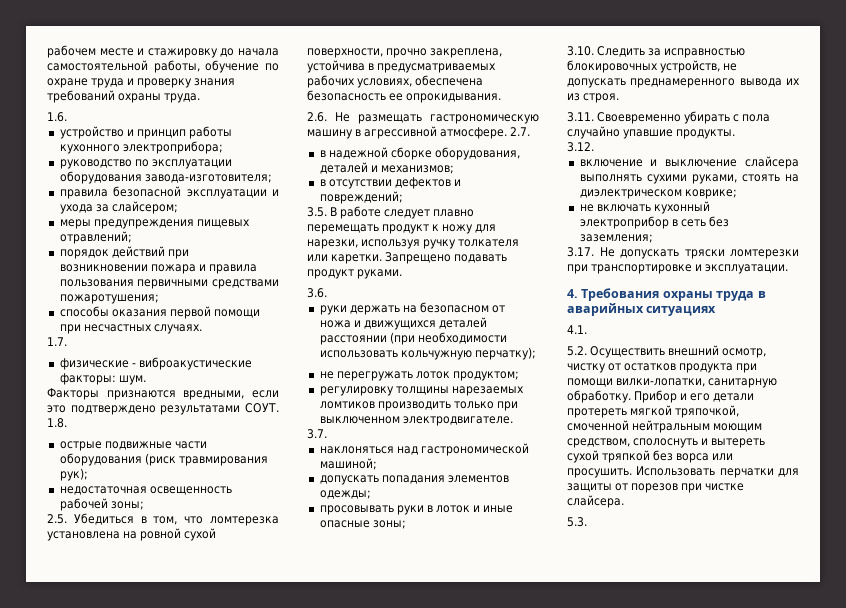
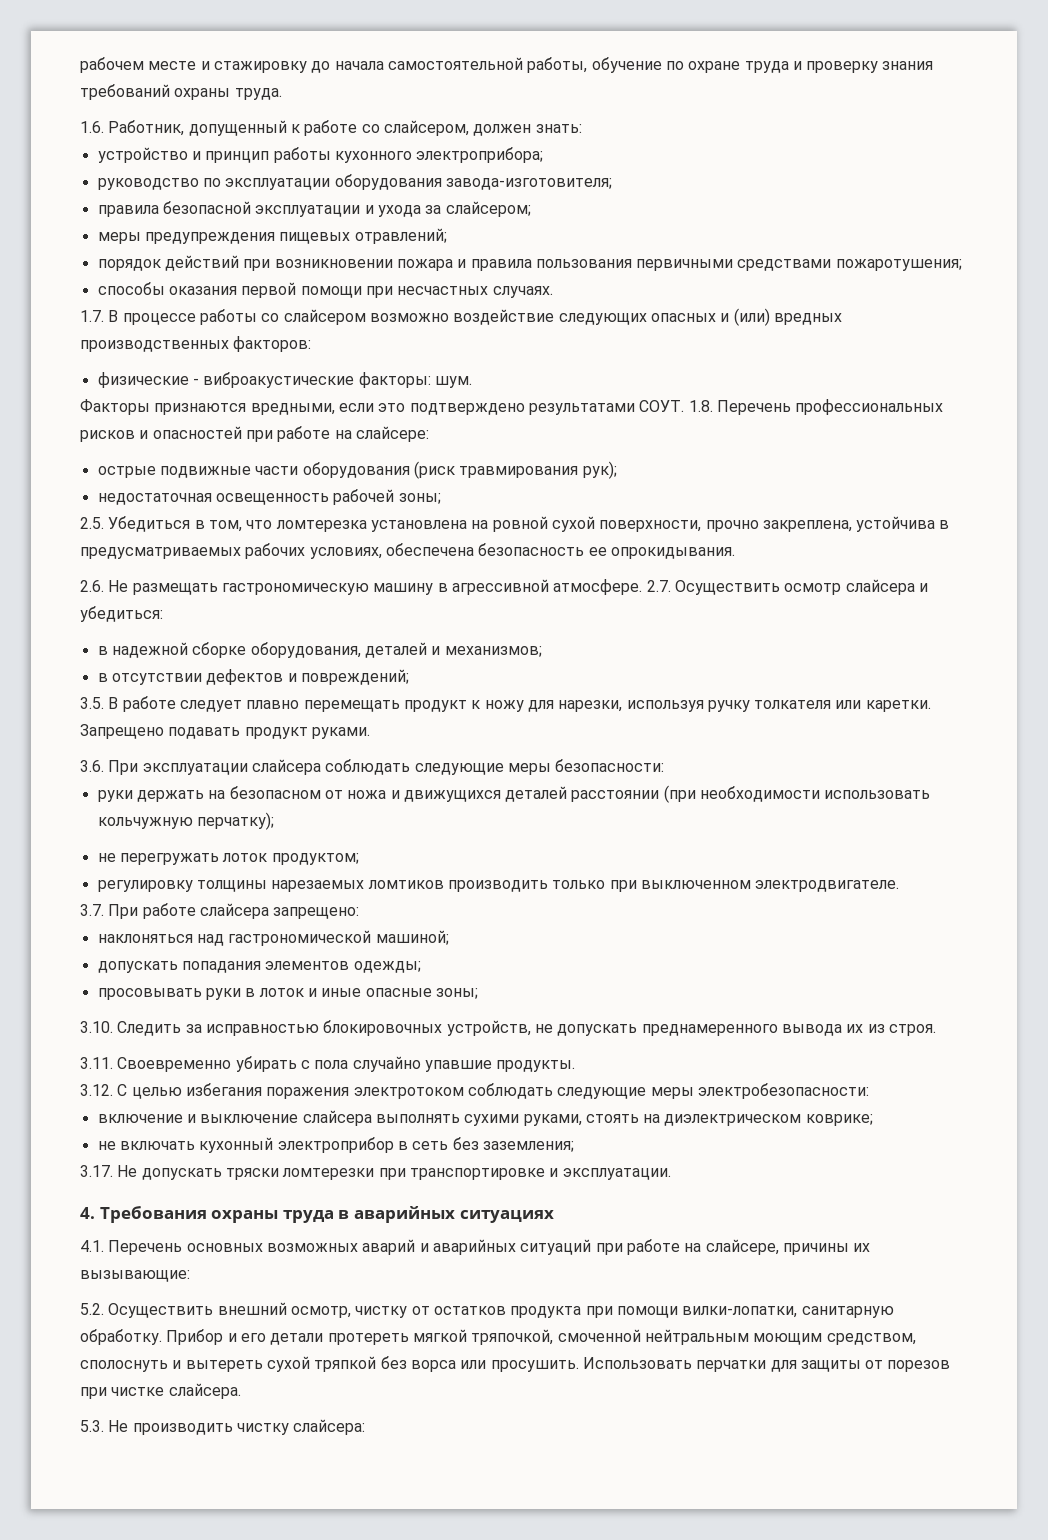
(67, 117) none -> [108,120,582,136] Работник, допущенный к работе со слайсером, должен знать:
(67, 341) none -> [108,308,842,326] [80,336,312,352] В процессе работы со слайсером возможно воздействие следующих опасных и (или) вредных производственных факторов:
(67, 423) none -> [716,399,944,415] [80,426,429,442] Перечень профессиональных рисков и опасностей при работе на слайсере:
(531, 131) none -> [674,579,928,595] [80,606,163,622] Осуществить осмотр слайсера и убедиться:
(327, 293) none -> [108,759,665,775] При эксплуатации слайсера соблюдать следующие меры безопасности:
(327, 434) none -> [108,903,360,919] При работе слайсера запрещено:
(594, 147) none -> [117,1083,869,1099] С целью избегания поражения электротоком соблюдать следующие меры электробезопасности:
(587, 329) none -> [108,1239,871,1255] [80,1270,190,1282] Перечень основных возможных аварий и аварийных ситуаций при работе на слайсере, причины их вызывающие:
(587, 522) none -> [108,1419,366,1435] Не производить чистку слайсера:

